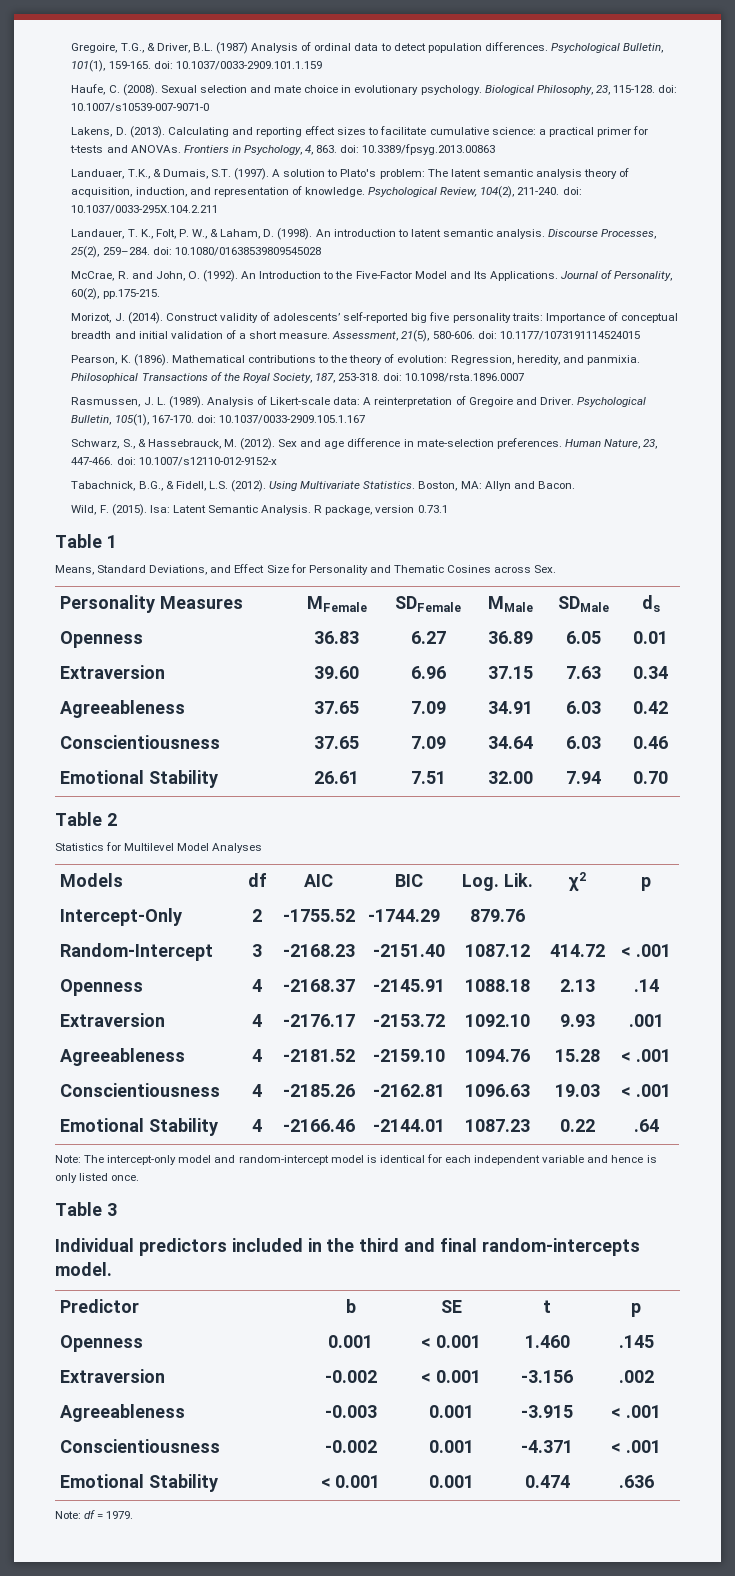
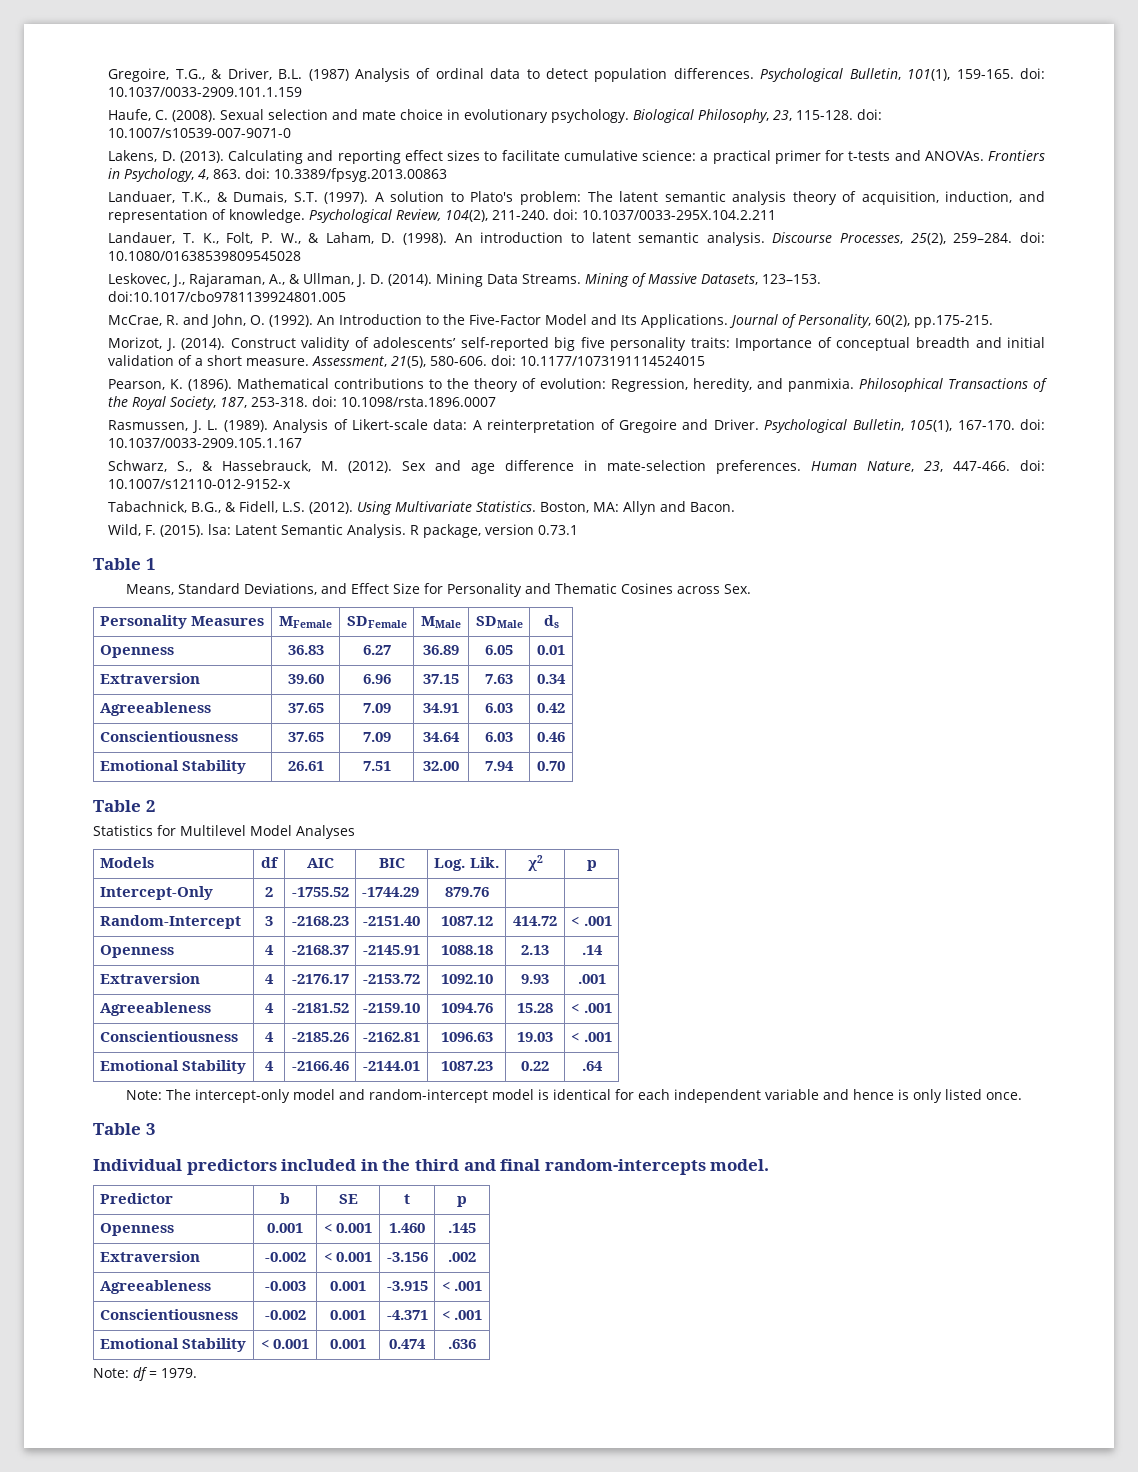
(321, 251) none -> [108,273,822,287] [108,291,347,302] // Leskovec, J., Rajaraman, A., & Ullman, J. D. (2014). Mining Data Streams. Mining of Massive Datasets, 123–153. doi:10.1017/cbo9781139924801.005

